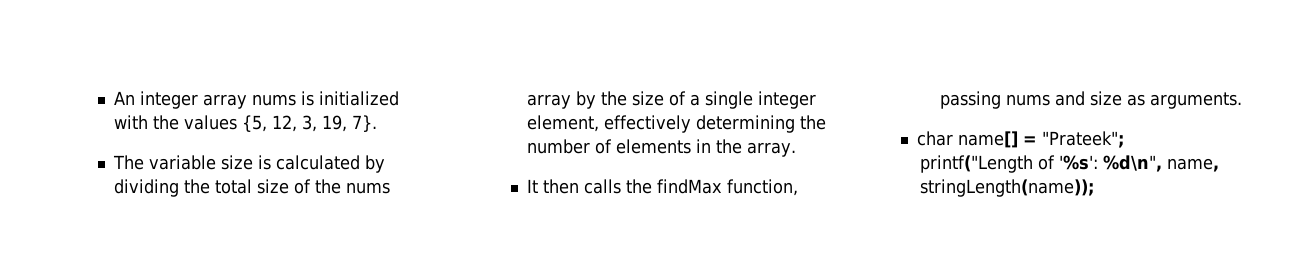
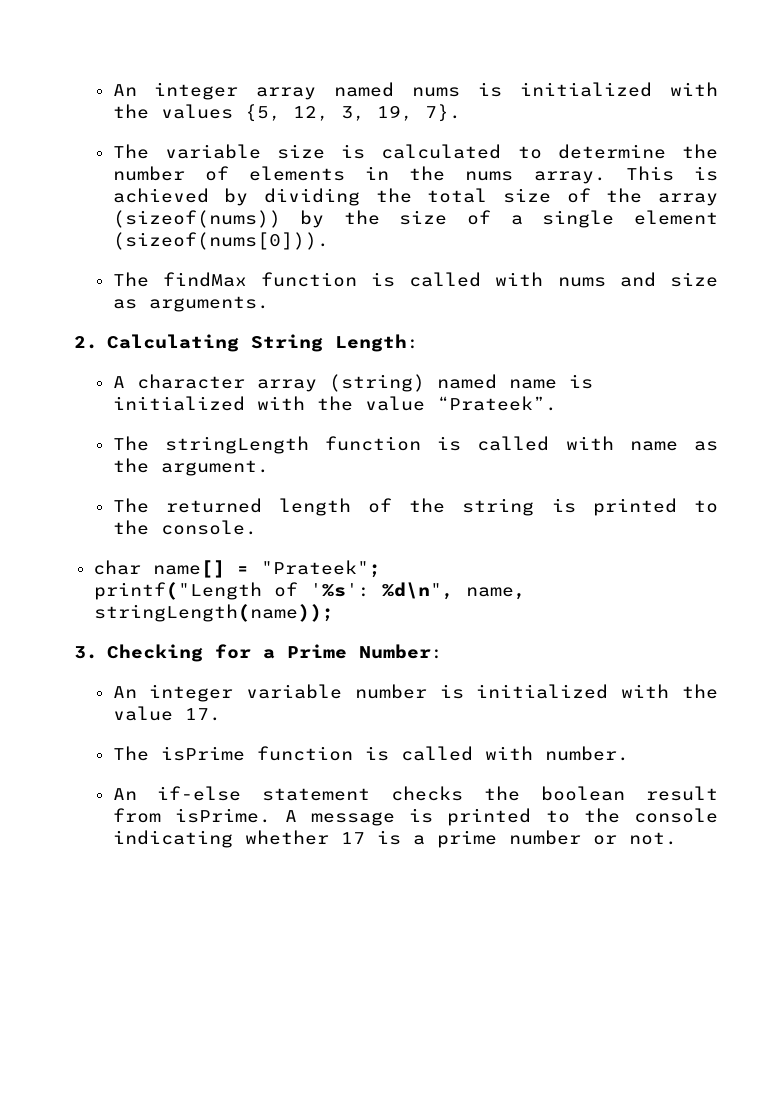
(248, 101) none -> [334,82,395,97] named
(361, 162) none -> [517,144,718,159] [112,166,718,184] [112,188,209,203] to determine the number of elements in the nums array. This is achieved
[346,182,391,194] [527,94,572,109] nums array -> [658,193,718,206] [112,210,281,228] array (sizeof(nums))
[758,91,817,109] [527,115,827,133] [527,139,797,157] [527,179,799,196] [940,91,1002,109] integer element, effectively determining the number of elements in the array. // It then calls the findMax function, passing -> [633,210,718,225] [112,232,329,250] [112,272,544,287] element (sizeof(nums[0])). // The findMax function is called with
(1243, 100) none -> [74,334,419,352] [112,374,593,392] [112,396,557,411] [112,436,718,454] [112,458,269,476] [112,498,718,516] [112,520,257,535] // 2. Calculating String Length: // A character array (string) named name is initialized with the value “Prateek”. // The stringLength function is called with name as the argument. // The returned length of the string is printed to the console.
(1095, 188) none -> [74,644,443,662] [112,684,718,702] [112,706,221,721] [112,746,629,761] [112,786,718,801] [112,808,718,826] [112,830,677,848] // 3. Checking for a Prime Number: // An integer variable number is initialized with the value 17. // The isPrime function is called with number. // An if-else statement checks the boolean result from isPrime. A message is printed to the console indicating whether 17 is a prime number or not.

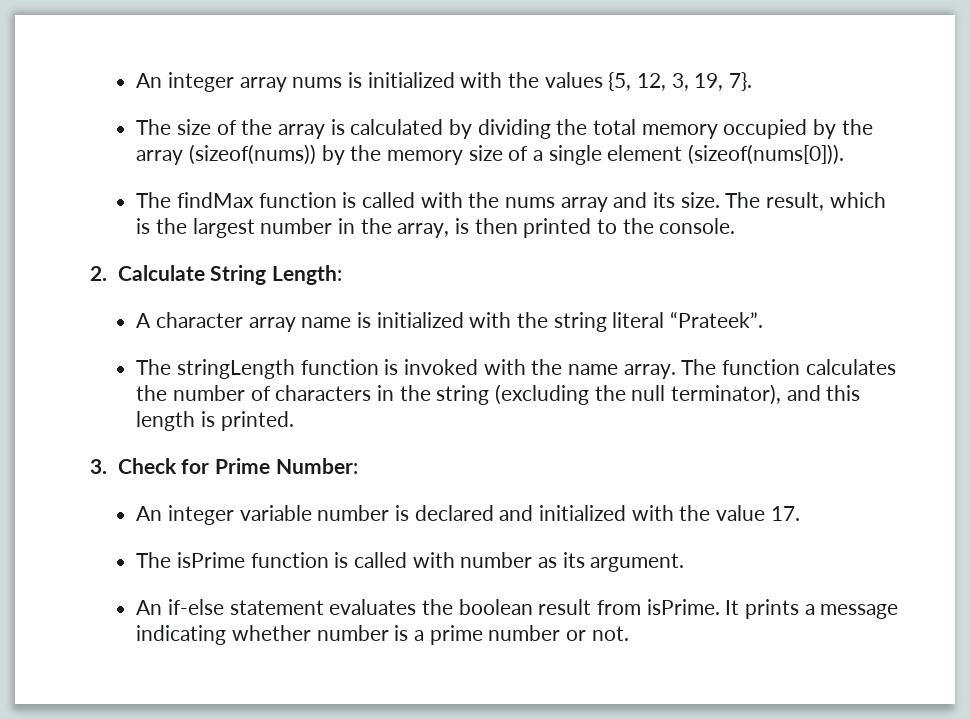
[334,82,395,97] named -> (287, 84) none
[164,144,718,159] [112,166,718,184] [112,188,209,203] variable size is calculated to determine the number of elements in the nums array. This is achieved -> [176,119,444,139] size of the array is calculated
[502,188,591,203] size of -> [641,119,837,139] memory occupied by
(380, 217) none -> [387,150,464,165] memory
[557,272,718,287] [112,296,269,312] nums and size as arguments. -> [468,192,886,212] [136,218,736,238] the nums array and its size. The result, which is the largest number in the array, is then printed to the console.
[106,334,239,352] Calculating -> [117,265,205,281] Calculate
[328,374,497,392] (string) named -> (296, 324) none
[364,396,425,411] value -> [553,312,665,332] string literal
[477,436,718,451] [112,458,269,476] [112,498,718,516] [112,520,257,535] [93,560,382,578] [93,582,526,600] [93,604,334,622] [74,644,275,662] called with name as the argument. // The returned length of the string is printed to the console. // char name[] = "Prateek"; // printf("Length of '%s': %d\n", name, stringLength(name)); // 3. Checking for a -> [404,359,896,379] [136,384,861,405] [136,411,294,431] [90,458,210,474] invoked with the name array. The function calculates the number of characters in the string (excluding the null terminator), and this length is printed. // 3. Check for
(464, 691) none -> [414,505,534,521] declared and
[544,746,629,761] number. -> [460,552,685,572] number as its argument.
[391,786,464,801] checks -> [329,599,417,615] evaluates
[284,808,718,826] A message is printed to the console -> [725,599,899,619] It prints a message
[340,832,365,844] 17 -> [316,625,389,641] number

